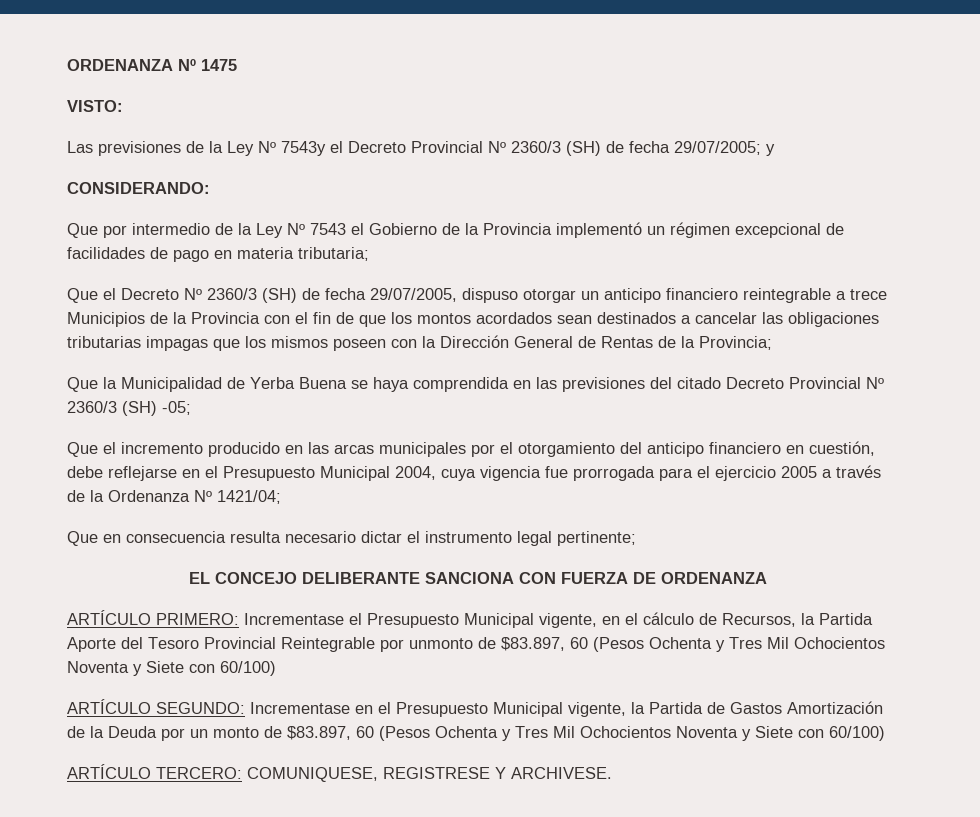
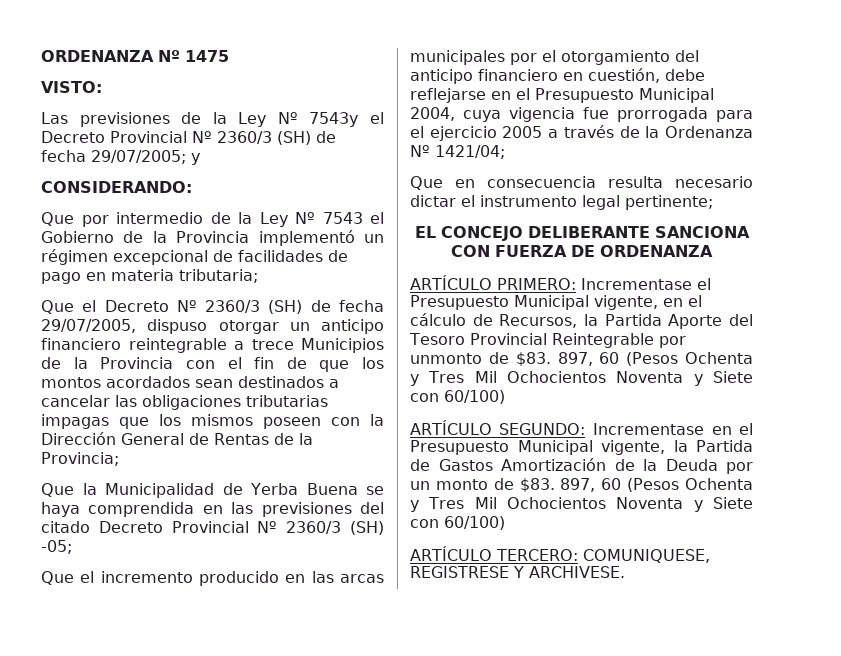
[501,637,565,651] $83.897, -> [515,352,593,366] $83. 897,
[287,726,351,740] $83.897, -> [519,478,596,492] $83. 897,

